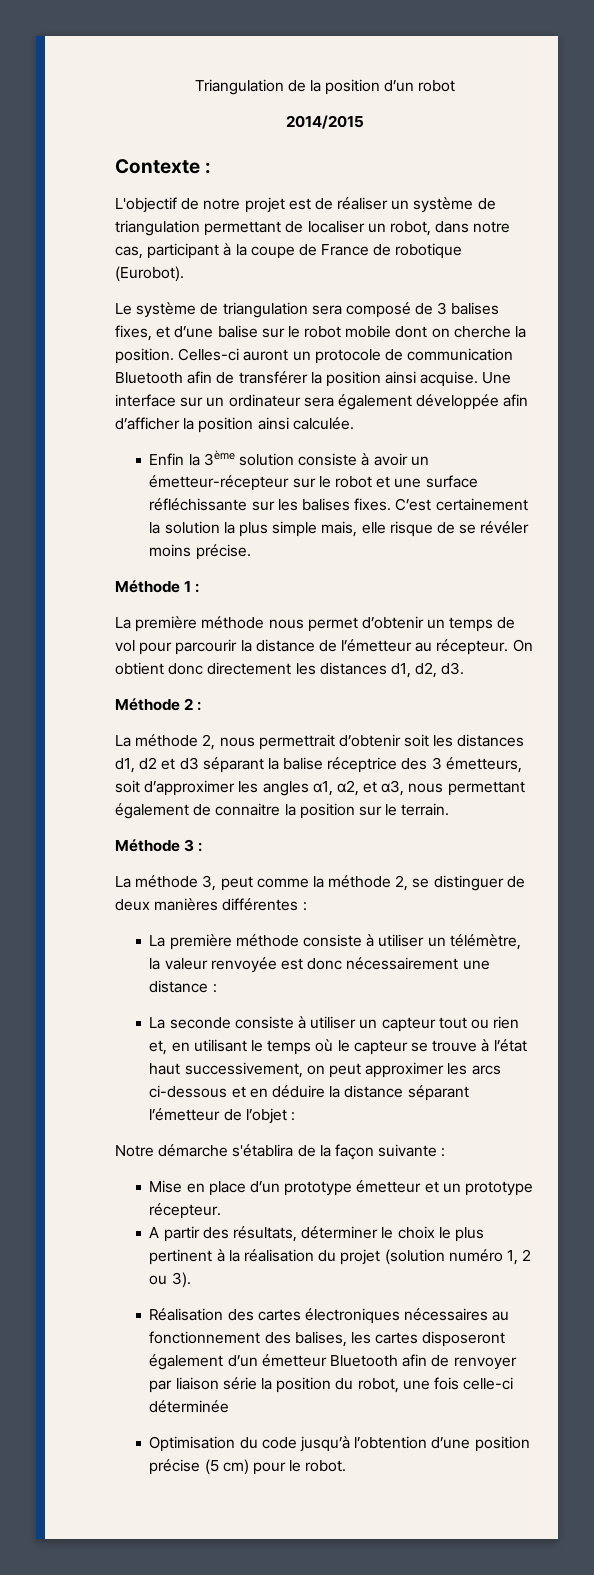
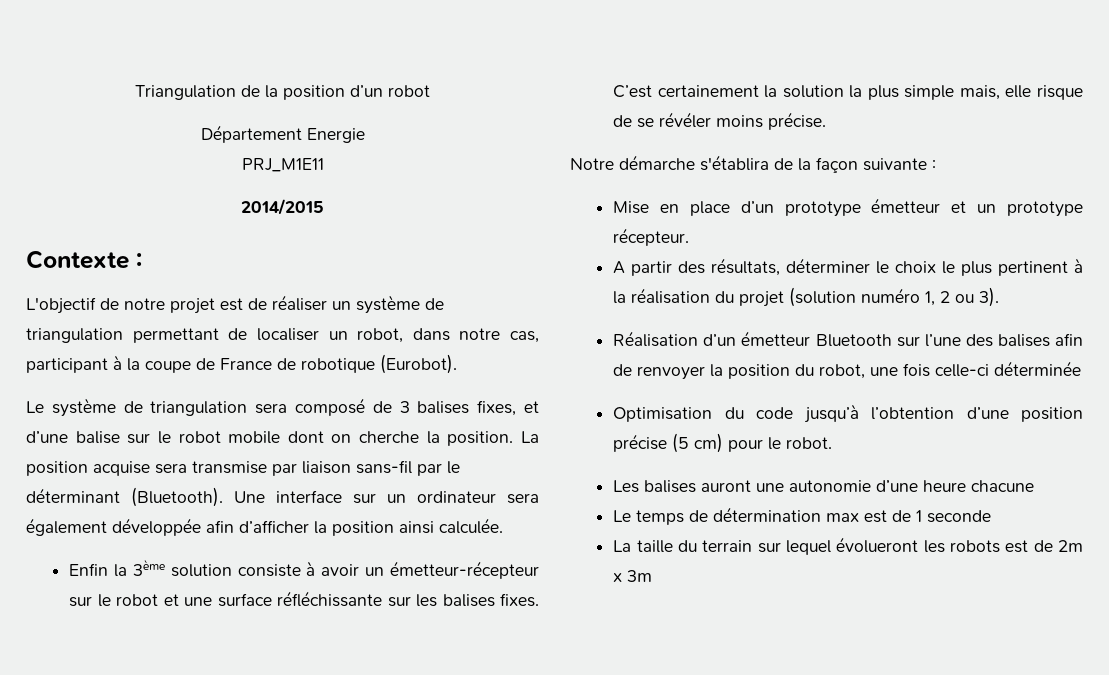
(456, 86) none -> [200,125,365,143] [241,158,324,172] // Département Energie // PRJ_M1E11
[178,348,514,364] [115,371,479,387] Celles-ci auront un protocole de communication Bluetooth afin de transférer la position ainsi acquise. -> [521,431,539,443] [26,460,460,476] [26,487,223,507] La position acquise sera transmise par liaison sans-fil par le déterminant (Bluetooth).
[115,580,200,593] [115,616,516,632] [115,639,533,655] [115,662,465,678] [115,698,202,711] [115,734,525,750] [115,757,522,773] [115,780,525,796] [115,803,450,819] [115,839,203,852] [115,875,525,891] [115,898,307,911] [149,934,521,950] [149,957,490,973] [149,980,217,993] [149,1016,520,1032] [149,1039,527,1055] [149,1062,501,1078] [149,1085,469,1101] [149,1108,296,1124] // Méthode 1 : // La première méthode nous permet d’obtenir un temps de vol pour parcourir la distance de l’émetteur au récepteur. On obtient donc directement les distances d1, d2, d3. // Méthode 2 : // La méthode 2, nous permettrait d’obtenir soit les distances d1, d2 et d3 séparant la balise réceptrice des 3 émetteurs, soit d’approximer les angles α1, α2, et α3, nous permettant également de connaitre la position sur le terrain. // Méthode 3 : // La méthode 3, peut comme la méthode 2, se distinguer de deux manières différentes : // La première méthode consiste à utiliser un télémètre, la valeur renvoyée est donc nécessairement une distance : // La seconde consiste à utiliser un capteur tout ou rien et, en utilisant le temps où le capteur se trouve à l’état haut successivement, on peut approximer les arcs ci-dessous et en déduire la distance séparant l’émetteur de l’objet : -> (827, 121) none
[227,1308,510,1324] [149,1331,506,1347] [149,1354,517,1370] [149,1377,257,1393] des cartes électroniques nécessaires au fonctionnement des balises, les cartes disposeront également d’un émetteur Bluetooth afin de renvoyer par liaison série -> [703,331,1083,347] [613,364,706,380] d’un émetteur Bluetooth sur l’une des balises afin de renvoyer
(347, 1466) none -> [613,480,1035,493] [613,507,992,525] [613,537,1083,555] [613,570,653,582] // Les balises auront une autonomie d’une heure chacune // Le temps de détermination max est de 1 seconde // La taille du terrain sur lequel évolueront les robots est de 2m x 3m

